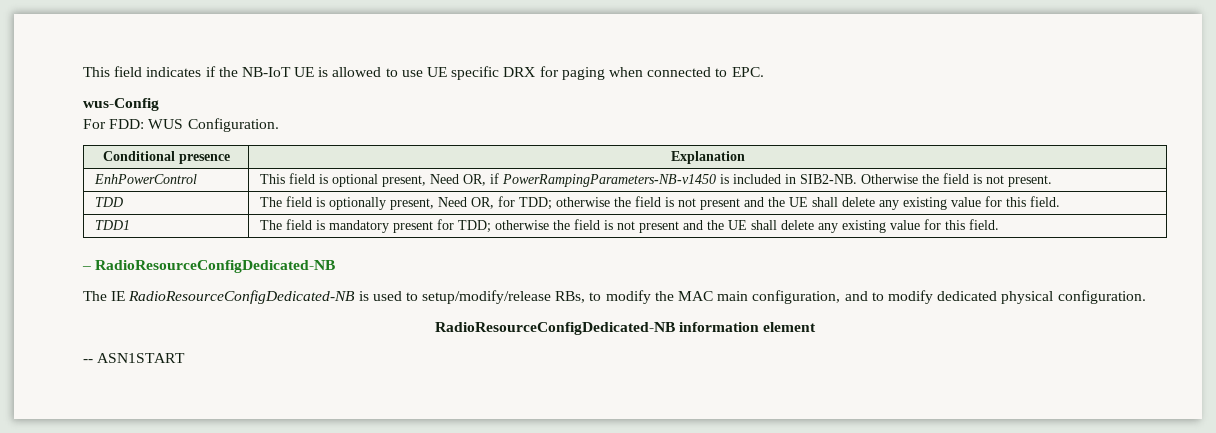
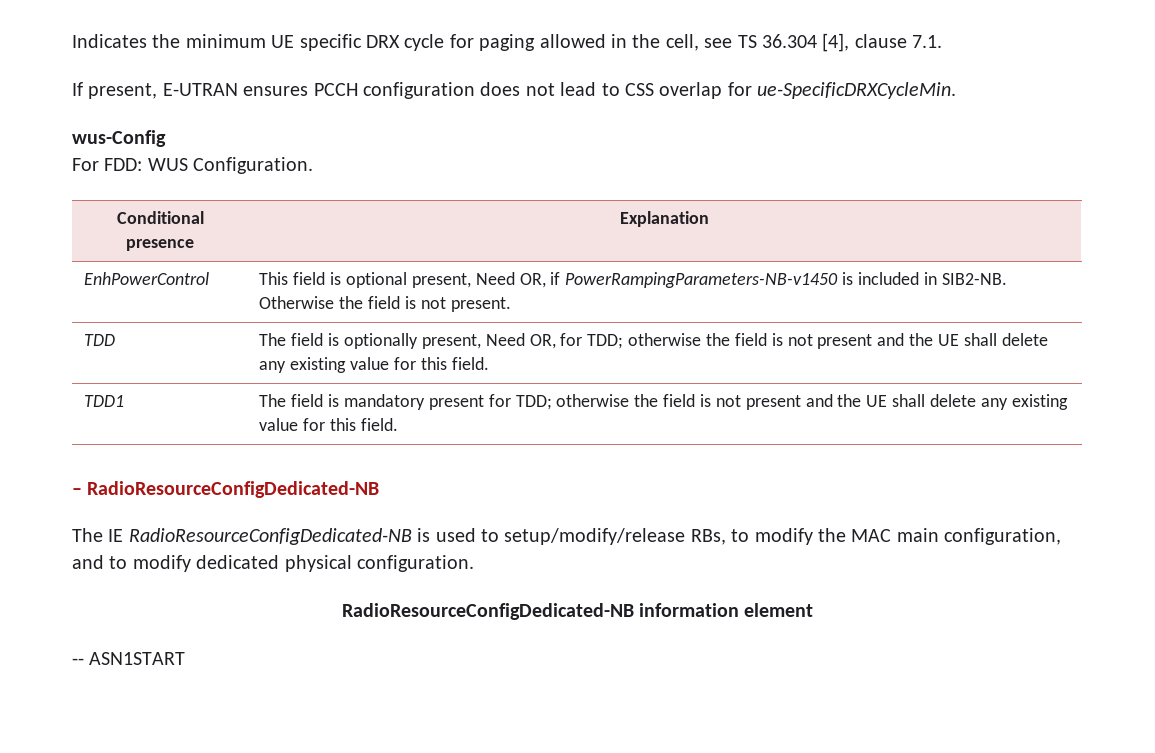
[83,66,423,77] This field indicates if the NB-IoT UE is allowed to use -> [72,34,266,48] Indicates the minimum
(536, 72) none -> [404,34,445,51] cycle
[608,67,764,77] when connected to EPC. -> [539,33,943,52] [72,82,957,99] allowed in the cell, see TS 36.304 [4], clause 7.1. // If present, E-UTRAN ensures PCCH configuration does not lead to CSS overlap for ue-SpecificDRXCycleMin.

